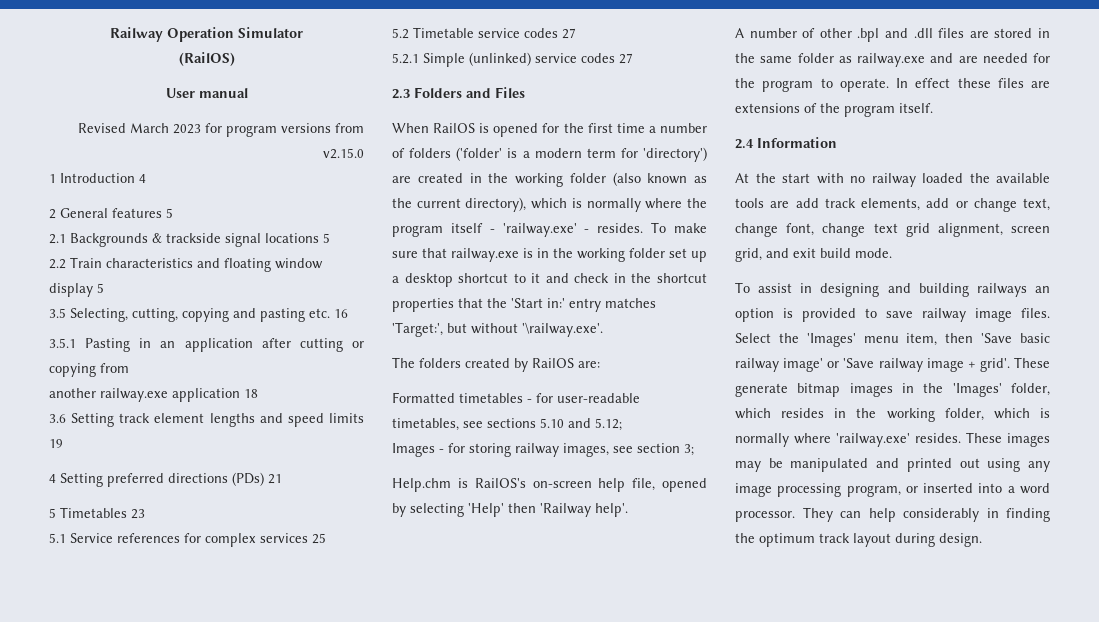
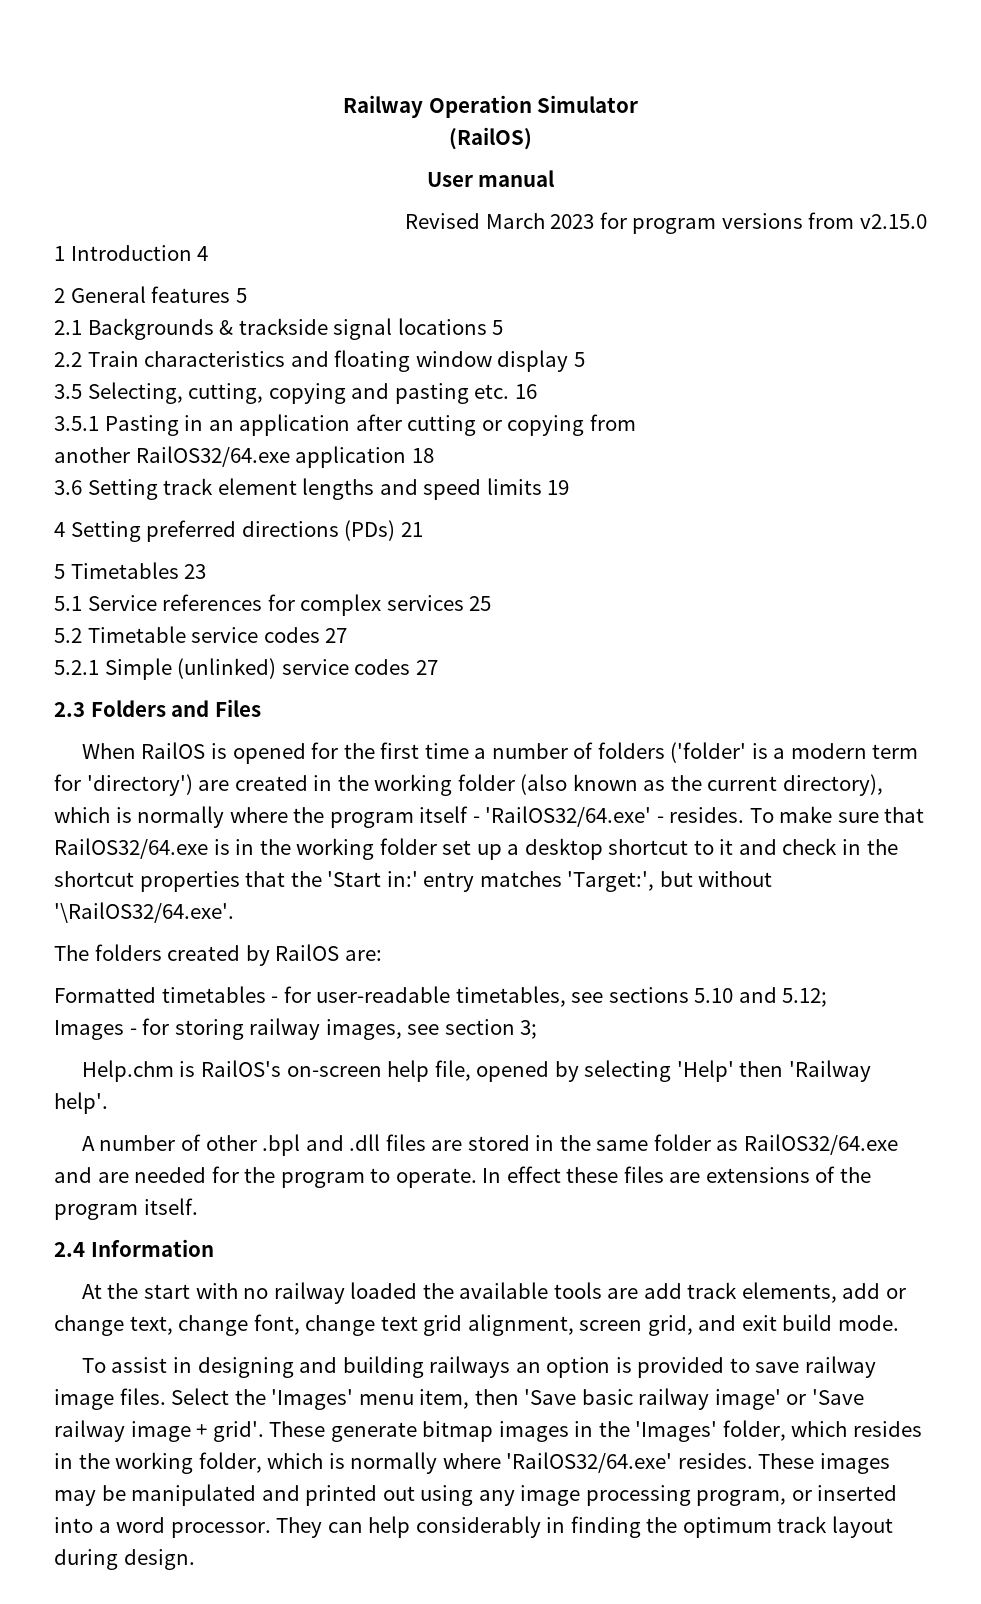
[100,388,168,402] railway.exe -> [135,446,290,467] RailOS32/64.exe
[502,223,577,237] 'railway.exe' -> [485,806,652,827] 'RailOS32/64.exe'
[451,248,519,262] railway.exe -> [54,838,208,859] RailOS32/64.exe
[522,322,603,337] '\railway.exe'. -> [54,902,234,923] '\RailOS32/64.exe'.
[857,53,925,67] railway.exe -> [743,1134,898,1155] RailOS32/64.exe
[836,433,910,447] 'railway.exe' -> [506,1452,673,1473] 'RailOS32/64.exe'

